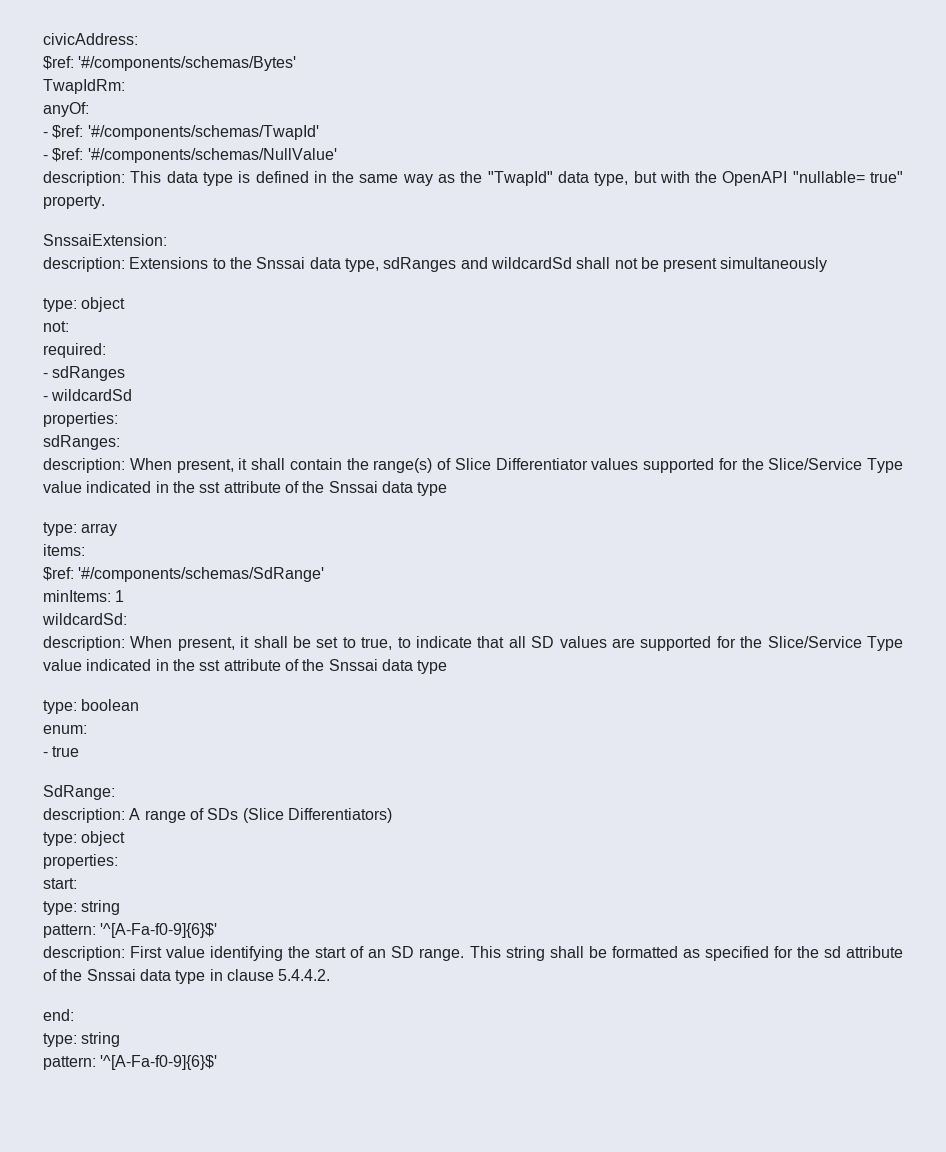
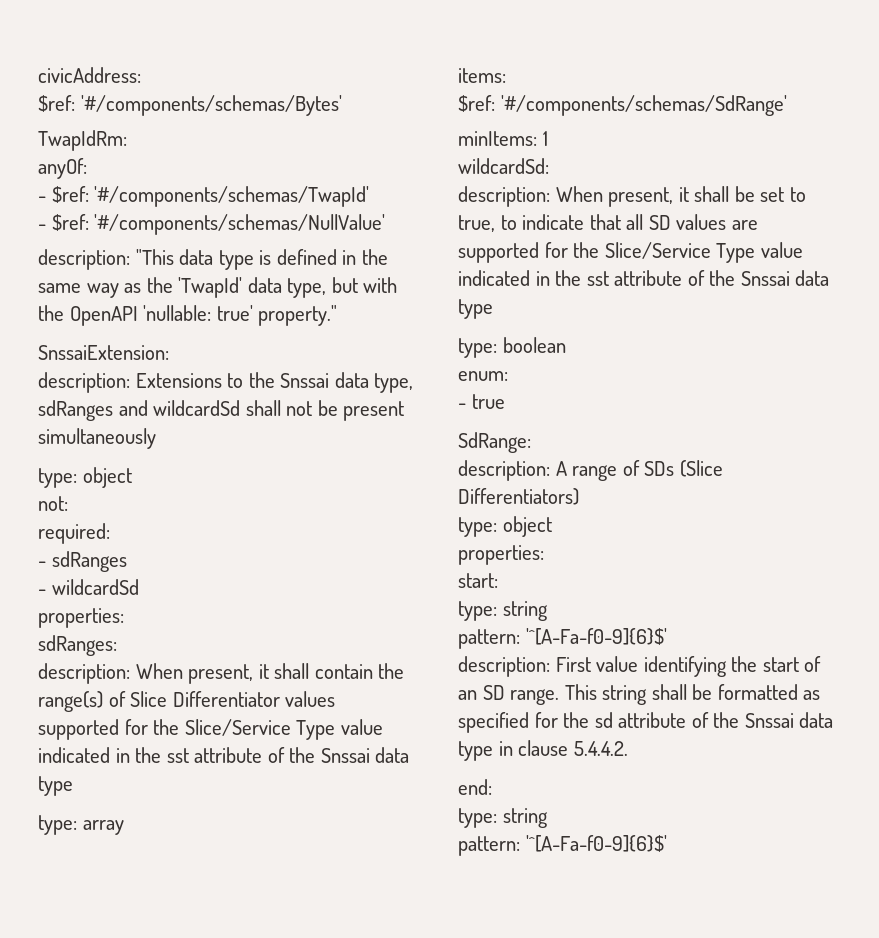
[130,171,162,183] This -> [135,249,174,265] "This
[487,171,553,186] "TwapId" -> [178,277,243,298] 'TwapId'
[792,171,903,183] [43,195,105,209] "nullable= true" property. -> [143,305,338,326] 'nullable: true' property."

